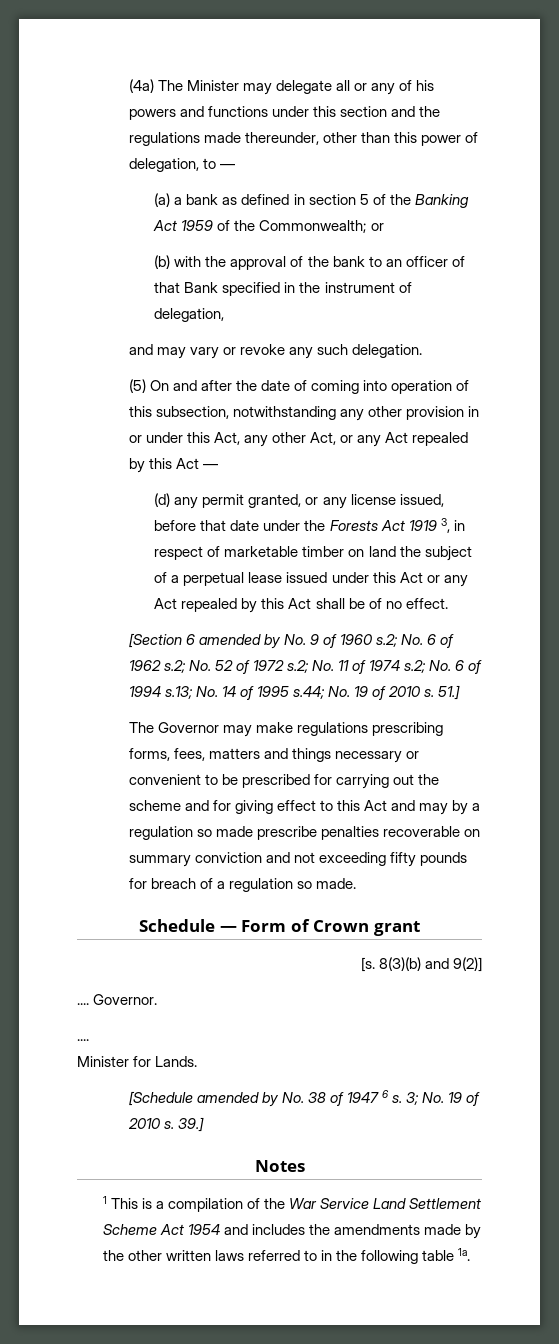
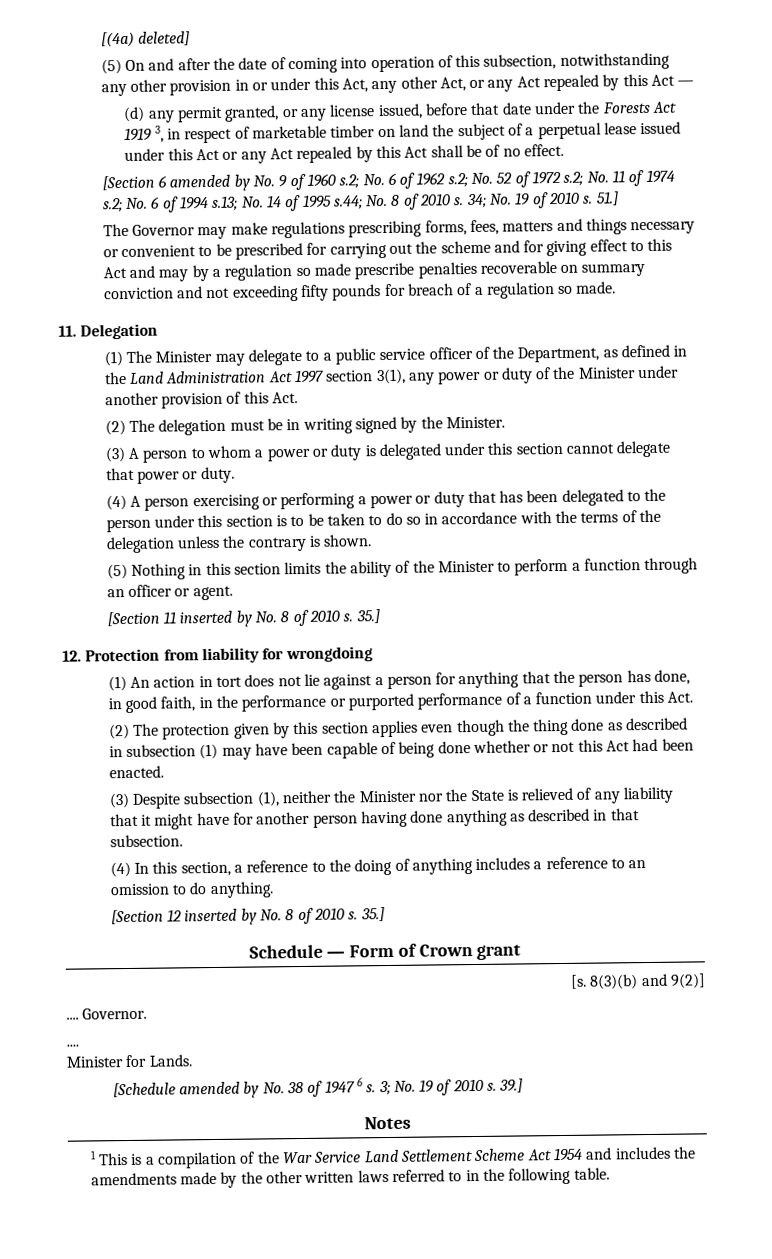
[128,79,434,95] [128,106,440,120] [128,132,478,146] [128,158,235,172] [154,193,469,208] [153,220,384,233] [154,255,465,270] [154,282,412,296] [154,308,225,322] [128,344,422,359] (4a) The Minister may delegate all or any of his powers and functions under this section and the regulations made thereunder, other than this power of delegation, to — // (a) a bank as defined in section 5 of the Banking Act 1959 of the Commonwealth; or // (b) with the approval of the bank to an officer of that Bank specified in the instrument of delegation, // and may vary or revoke any such delegation. -> [100,31,190,48] [(4a) deleted]
(350, 691) none -> [390,193,513,210] 8 of 2010 s. 34; No.
(356, 883) none -> [58,323,159,340] [103,344,688,367] [104,365,680,385] [104,391,298,409] [104,416,505,436] [104,440,672,463] [105,466,235,484] [105,488,667,511] [105,509,662,533] [105,534,373,554] [106,557,699,580] [106,584,233,601] [106,609,380,627] [62,646,373,664] [107,669,691,692] [107,690,694,714] [108,717,689,740] [108,738,694,760] [108,765,164,779] [108,786,675,809] [109,808,640,830] [109,834,183,848] [109,856,647,878] [109,881,274,899] [110,907,385,925] // 11. Delegation // (1) The Minister may delegate to a public service officer of the Department, as defined in the Land Administration Act 1997 section 3(1), any power or duty of the Minister under another provision of this Act. // (2) The delegation must be in writing signed by the Minister. // (3) A person to whom a power or duty is delegated under this section cannot delegate that power or duty. // (4) A person exercising or performing a power or duty that has been delegated to the person under this section is to be taken to do so in accordance with the terms of the delegation unless the contrary is shown. // (5) Nothing in this section limits the ability of the Minister to perform a function through an officer or agent. // [Section 11 inserted by No. 8 of 2010 s. 35.] // 12. Protection from liability for wrongdoing // (1) An action in tort does not lie against a person for anything that the person has done, in good faith, in the performance or purported performance of a function under this Act. // (2) The protection given by this section applies even though the thing done as described in subsection (1) may have been capable of being done whether or not this Act had been enacted. // (3) Despite subsection (1), neither the Minister nor the State is relieved of any liability that it might have for another person having done anything as described in that subsection. // (4) In this section, a reference to the doing of anything includes a reference to an omission to do anything. // [Section 12 inserted by No. 8 of 2010 s. 35.]
[422,1248,471,1261] table 1a. -> [573,1167,610,1180] table.

